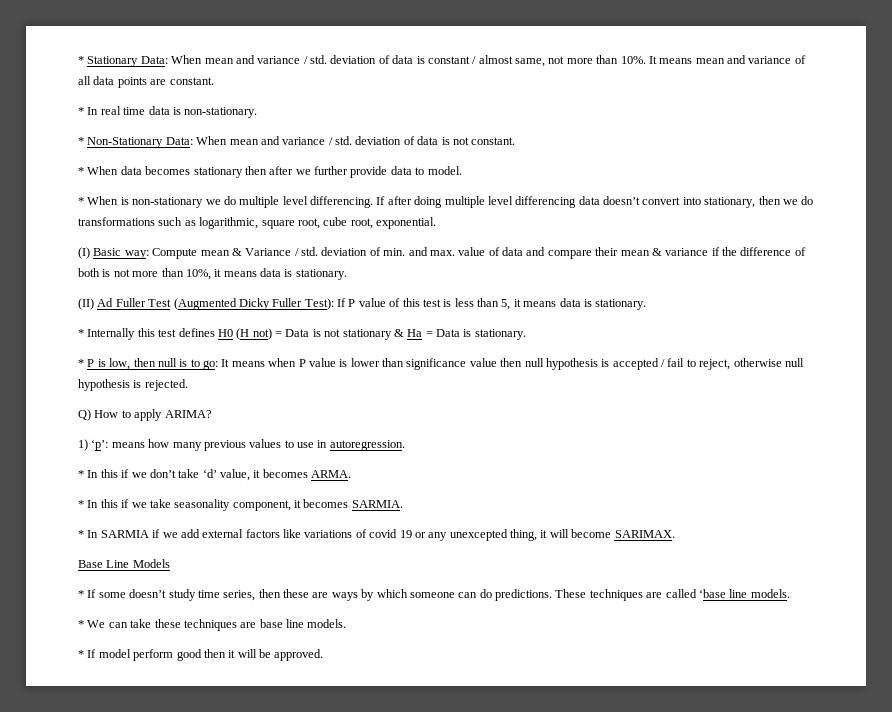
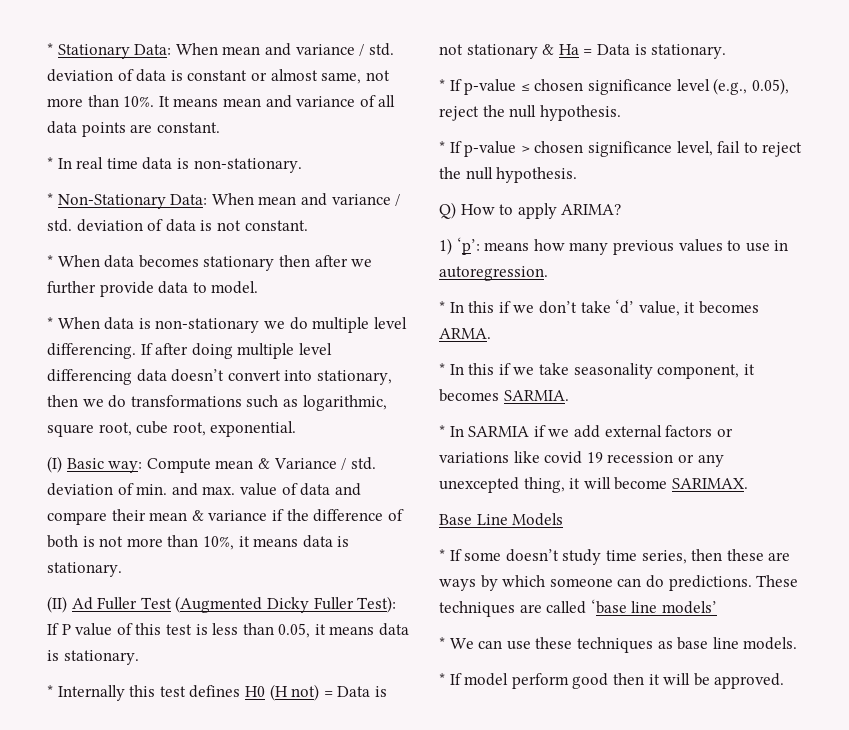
[472,56,477,64] / -> [250,72,267,81] or
(119, 200) none -> [104,317,135,330] data
[501,299,511,310] 5, -> [278,623,311,638] 0.05,
[87,358,804,370] [78,379,188,391] P is low, then null is to go: It means when P value is lower than significance value then null hypothesis is accepted / fail to reject, otherwise null hypothesis is rejected. -> [449,78,789,95] [439,105,621,121] [439,141,803,157] [439,167,578,183] If p-value ≤ chosen significance level (e.g., 0.05), reject the null hypothesis. // * If p-value > chosen significance level, fail to reject the null hypothesis.
[283,529,367,538] like variations of -> [716,428,733,437] [439,451,540,463] or variations like
(412, 534) none -> [607,452,674,463] recession
[750,589,790,598] models. -> [661,601,717,614] models’
[130,619,152,628] take -> [506,641,531,650] use
[240,622,257,628] are -> [657,641,673,649] as

